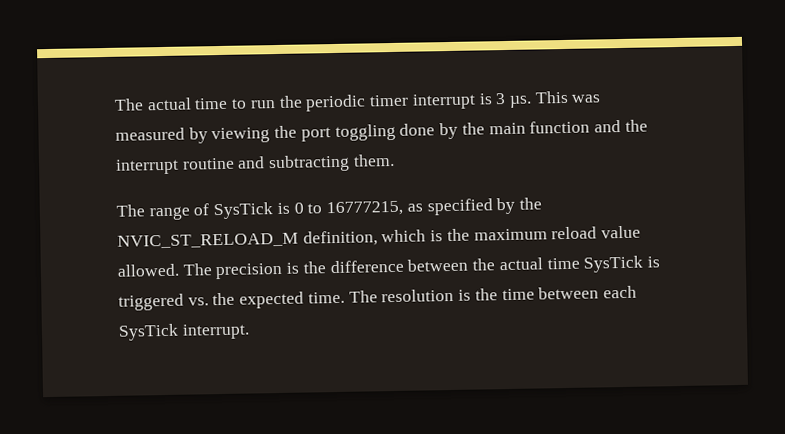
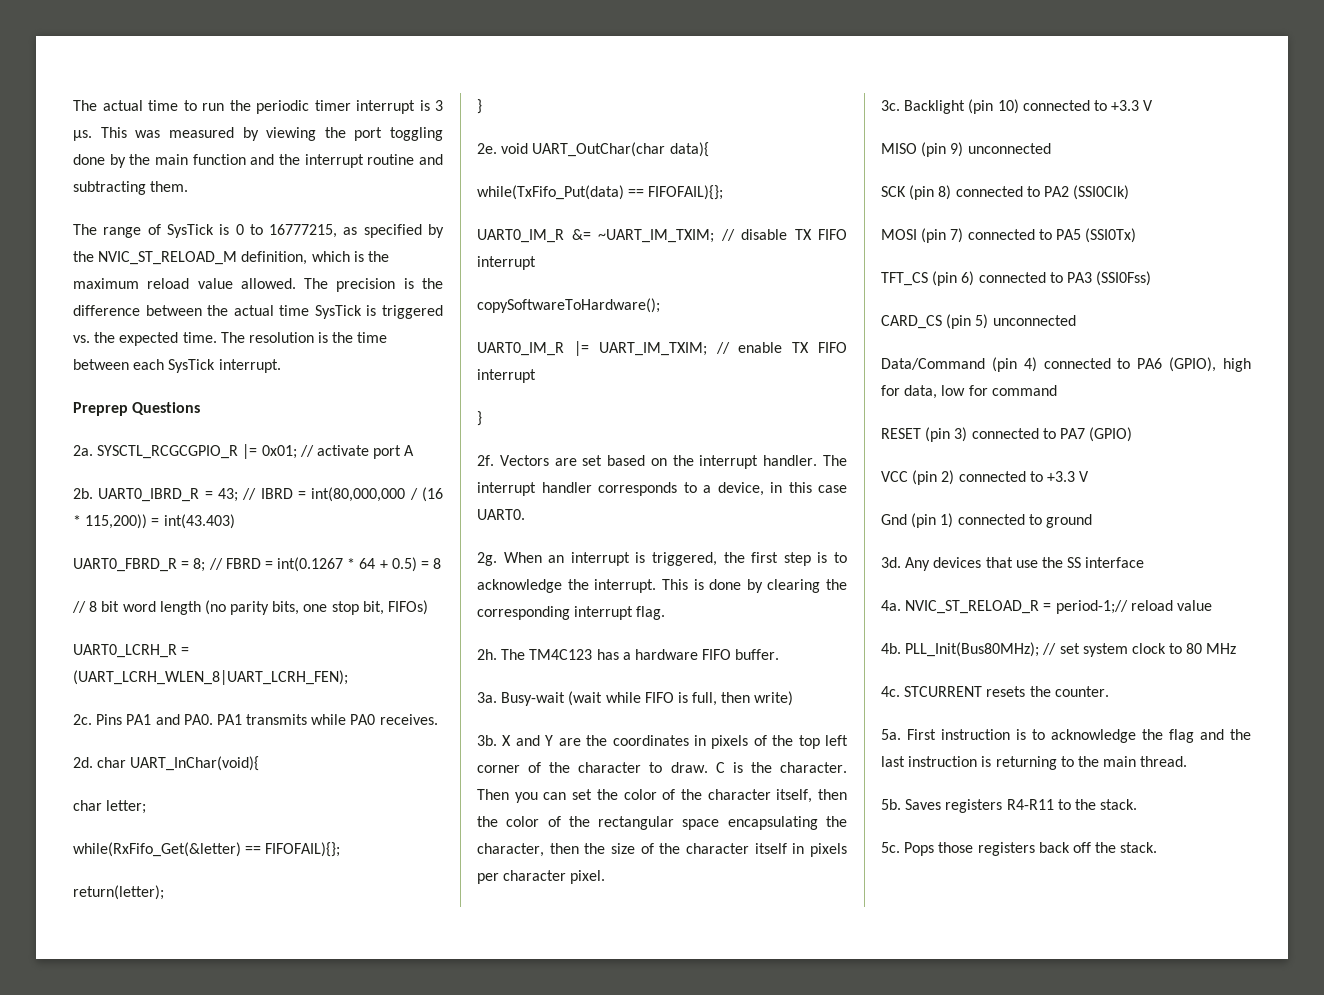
(250, 331) none -> [73,402,201,416] [73,444,415,459] [73,487,443,502] [73,514,235,529] [73,557,442,572] [72,600,429,615] [73,644,190,658] [73,670,348,685] [73,714,438,725] [73,756,260,771] [73,800,147,814] [73,842,341,857] [73,885,164,900] [477,99,482,114] [477,142,709,157] [477,185,724,200] [477,229,847,243] [477,256,536,270] [477,298,660,313] [477,341,847,356] [477,369,536,383] [477,411,482,426] [477,455,847,469] [477,482,847,496] [477,509,525,520] [477,552,847,566] [477,579,847,593] [477,606,666,620] [477,649,780,660] [477,691,794,706] [477,735,848,749] [477,762,847,773] [477,789,847,803] [477,816,847,830] [477,843,847,857] [477,870,606,884] [881,99,1154,114] [881,142,1051,157] [881,185,1130,200] [881,228,1137,243] [881,271,1152,286] [881,314,1076,329] [881,357,1251,372] [881,385,1057,399] [881,427,1133,442] [881,470,1090,485] [881,513,1092,528] [881,557,1145,571] [881,600,1212,614] [881,642,1237,657] [881,686,1109,697] [881,729,1251,743] [881,756,1188,770] [881,799,1138,813] [881,842,1158,856] // Preprep Questions // 2a. SYSCTL_RCGCGPIO_R |= 0x01; // activate port A // 2b. UART0_IBRD_R = 43; // IBRD = int(80,000,000 / (16 * 115,200)) = int(43.403) // UART0_FBRD_R = 8; // FBRD = int(0.1267 * 64 + 0.5) = 8 // // 8 bit word length (no parity bits, one stop bit, FIFOs) // UART0_LCRH_R = (UART_LCRH_WLEN_8|UART_LCRH_FEN); // 2c. Pins PA1 and PA0. PA1 transmits while PA0 receives. // 2d. char UART_InChar(void){ // char letter; // while(RxFifo_Get(&letter) == FIFOFAIL){}; // return(letter); // } // 2e. void UART_OutChar(char data){ // while(TxFifo_Put(data) == FIFOFAIL){}; // UART0_IM_R &= ~UART_IM_TXIM; // disable TX FIFO interrupt // copySoftwareToHardware(); // UART0_IM_R |= UART_IM_TXIM; // enable TX FIFO interrupt // } // 2f. Vectors are set based on the interrupt handler. The interrupt handler corresponds to a device, in this case UART0. // 2g. When an interrupt is triggered, the first step is to acknowledge the interrupt. This is done by clearing the corresponding interrupt flag. // 2h. The TM4C123 has a hardware FIFO buffer. // 3a. Busy-wait (wait while FIFO is full, then write) // 3b. X and Y are the coordinates in pixels of the top left corner of the character to draw. C is the character. Then you can set the color of the character itself, then the color of the rectangular space encapsulating the character, then the size of the character itself in pixels per character pixel. // 3c. Backlight (pin 10) connected to +3.3 V // MISO (pin 9) unconnected // SCK (pin 8) connected to PA2 (SSI0Clk) // MOSI (pin 7) connected to PA5 (SSI0Tx) // TFT_CS (pin 6) connected to PA3 (SSI0Fss) // CARD_CS (pin 5) unconnected // Data/Command (pin 4) connected to PA6 (GPIO), high for data, low for command // RESET (pin 3) connected to PA7 (GPIO) // VCC (pin 2) connected to +3.3 V // Gnd (pin 1) connected to ground // 3d. Any devices that use the SS interface // 4a. NVIC_ST_RELOAD_R = period-1;// reload value // 4b. PLL_Init(Bus80MHz); // set system clock to 80 MHz // 4c. STCURRENT resets the counter. // 5a. First instruction is to acknowledge the flag and the last instruction is returning to the main thread. // 5b. Saves registers R4-R11 to the stack. // 5c. Pops those registers back off the stack.

